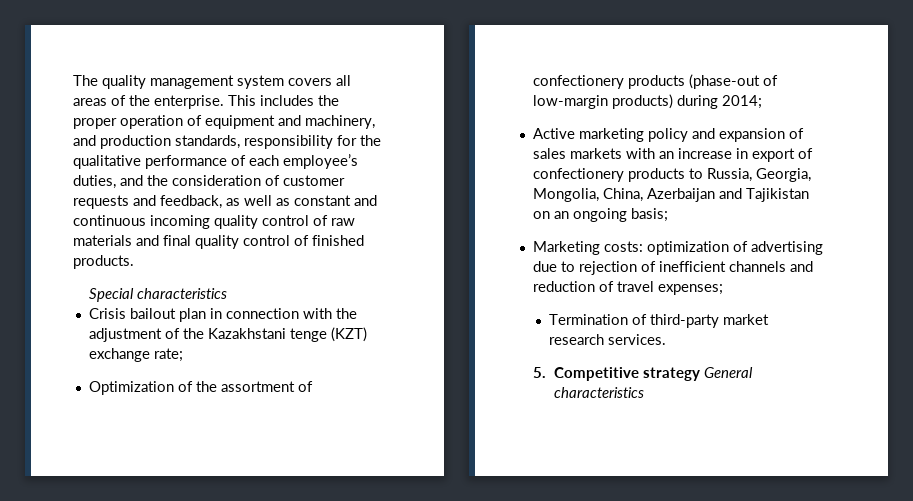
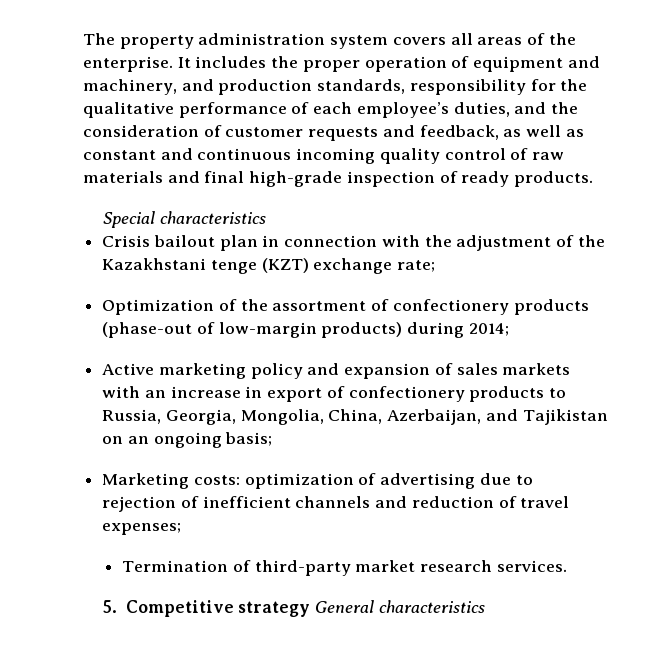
[102,75,235,89] quality management -> [119,33,326,49] property administration
[228,95,257,106] This -> [177,57,191,68] It
[195,235,365,249] quality control of finished -> [249,171,510,187] high-grade inspection of ready
[647,188,716,202] Azerbaijan -> [387,409,482,425] Azerbaijan,

